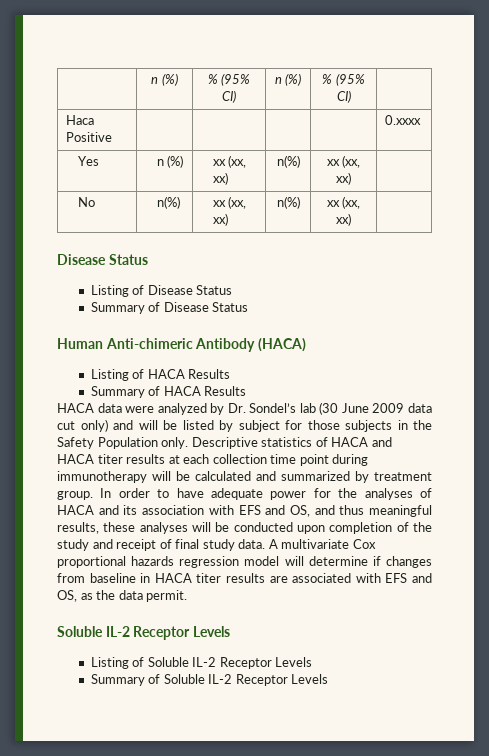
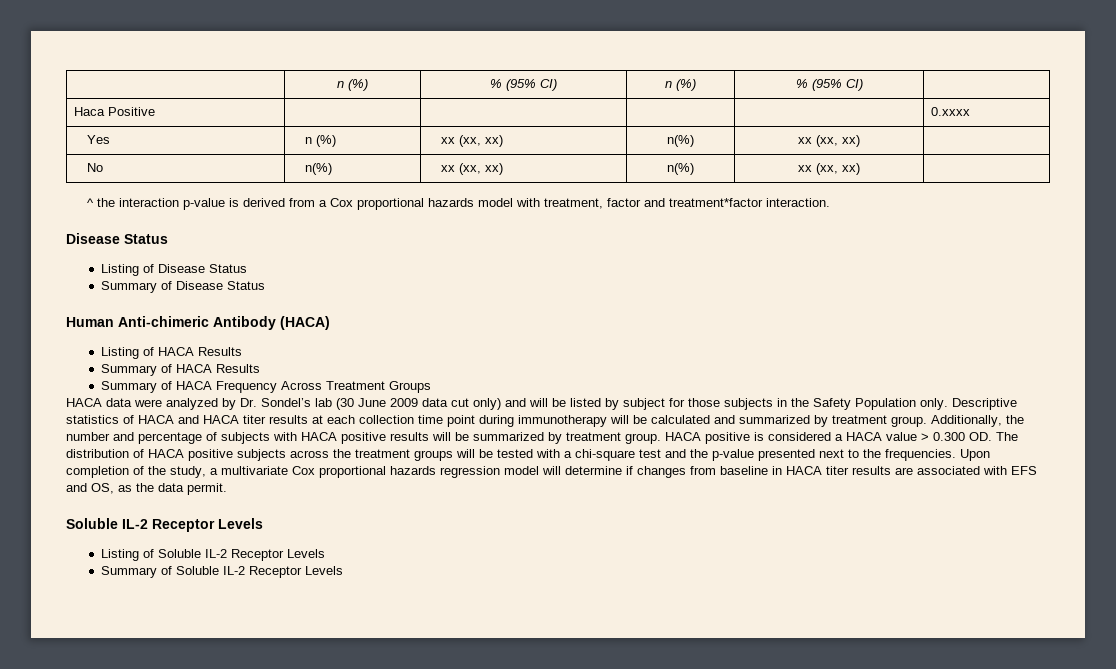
(351, 219) none -> [86,198,830,210] // ^ the interaction p-value is derived from a Cox proportional hazards model with treatment, factor and treatment*factor interaction.
(247, 391) none -> [101,381,432,393] // Summary of HACA Frequency Across Treatment Groups
[100,488,432,500] [57,505,432,517] [57,522,432,534] [57,539,278,551] In order to have adequate power for the analyses of HACA and its association with EFS and OS, and thus meaningful results, these analyses will be conducted upon completion of the study and receipt of final study data. A -> [931,415,1024,427] [66,432,1018,444] [66,449,990,461] [66,466,218,478] Additionally, the number and percentage of subjects with HACA positive results will be summarized by treatment group. HACA positive is considered a HACA value > 0.300 OD. The distribution of HACA positive subjects across the treatment groups will be tested with a chi-square test and the p-value presented next to the frequencies. Upon completion of the study, a

